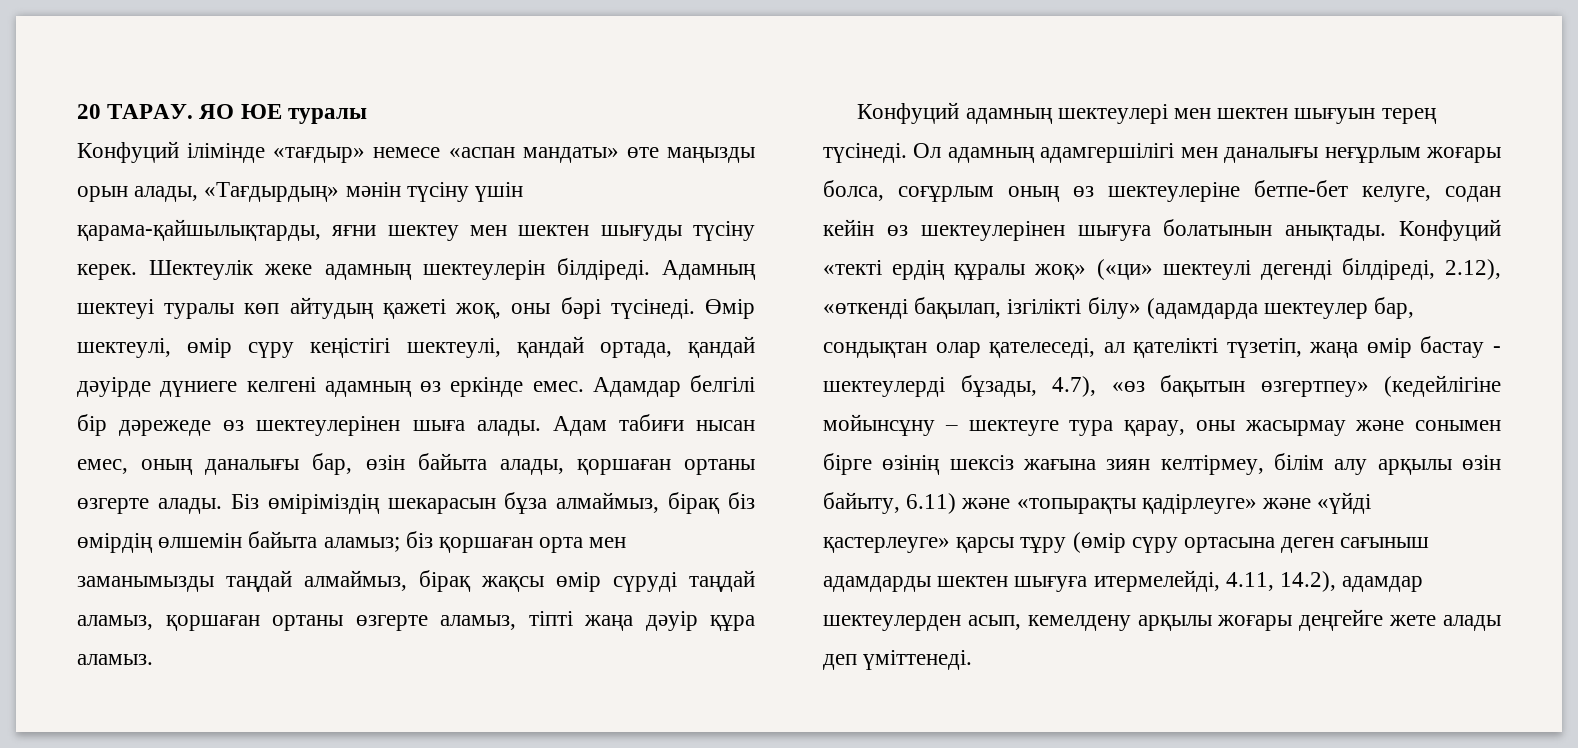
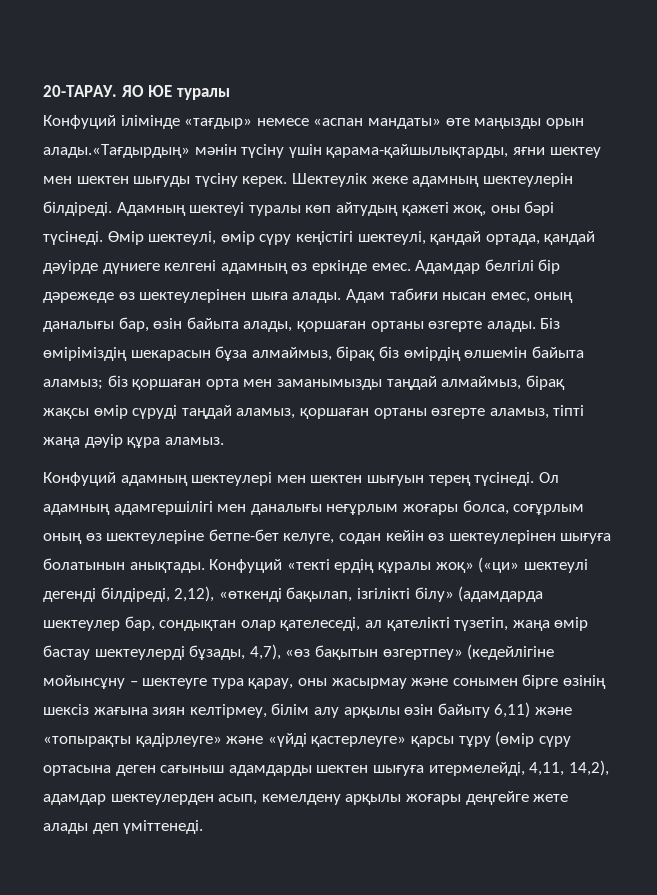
[77,104,194,119] 20 ТАРАУ. -> [43,85,117,97] 20-ТАРАУ.
[134,182,340,202] алады, «Тағдырдың» -> [43,144,190,158] алады.«Тағдырдың»
[1445,259,1501,280] 2.12), -> [174,586,215,602] 2,12),
[1493,346,1501,353] - -> (90, 652) none
[1052,376,1096,397] 4.7), -> [249,644,281,660] 4,7),
[823,492,957,514] байыту, 6.11) -> [437,702,531,718] байыту 6,11)
[1225,571,1337,592] 4.11, 14.2), -> [529,760,609,776] 4,11, 14,2),

